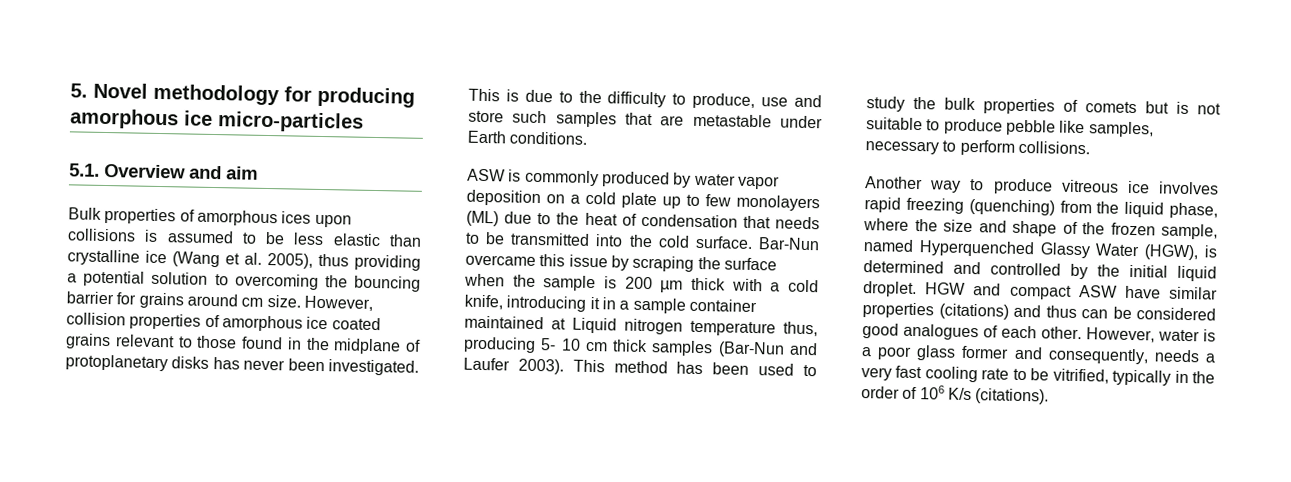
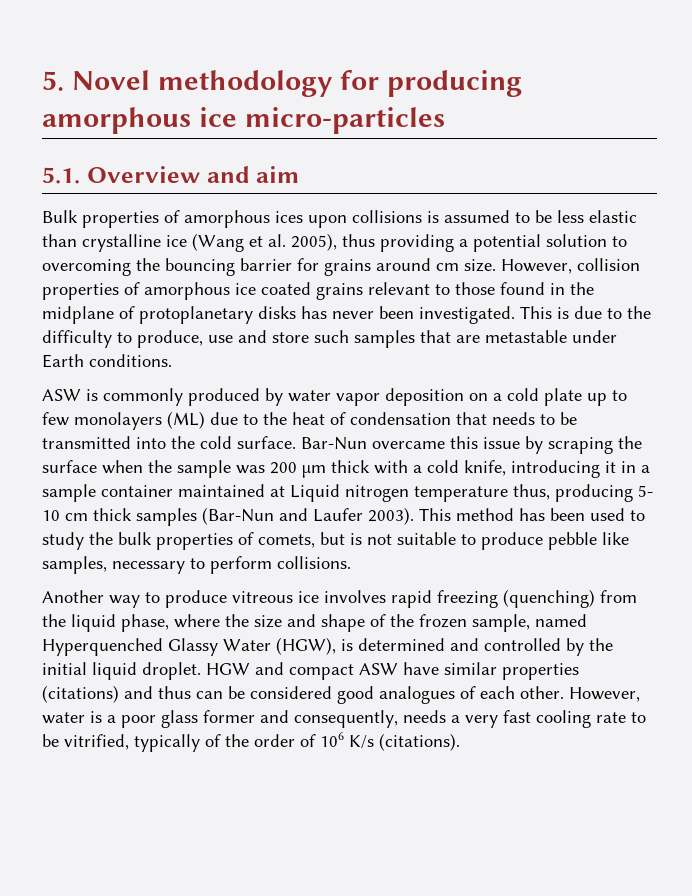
[604,276,617,289] is -> [236,465,265,474] was
[1085,101,1137,114] comets -> [258,534,315,548] comets,
[1174,370,1189,384] in -> [205,734,221,747] of

